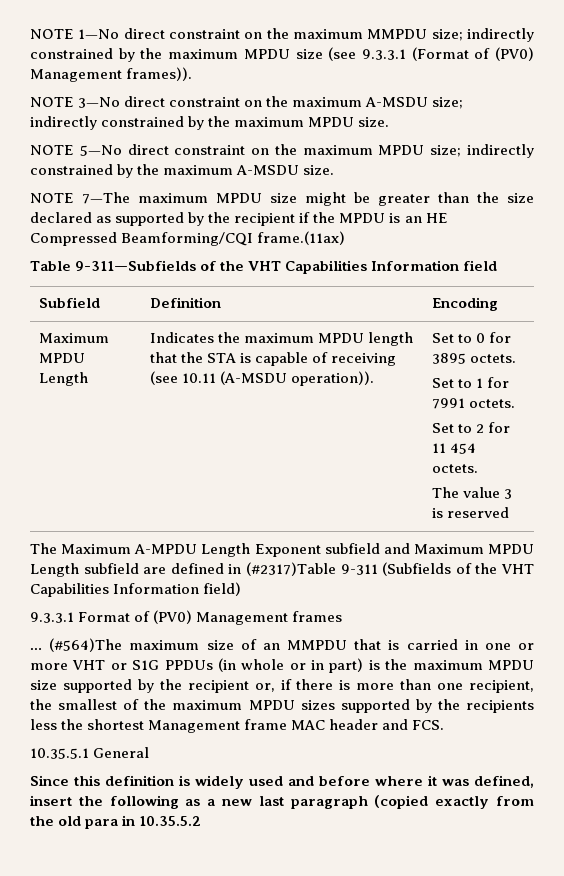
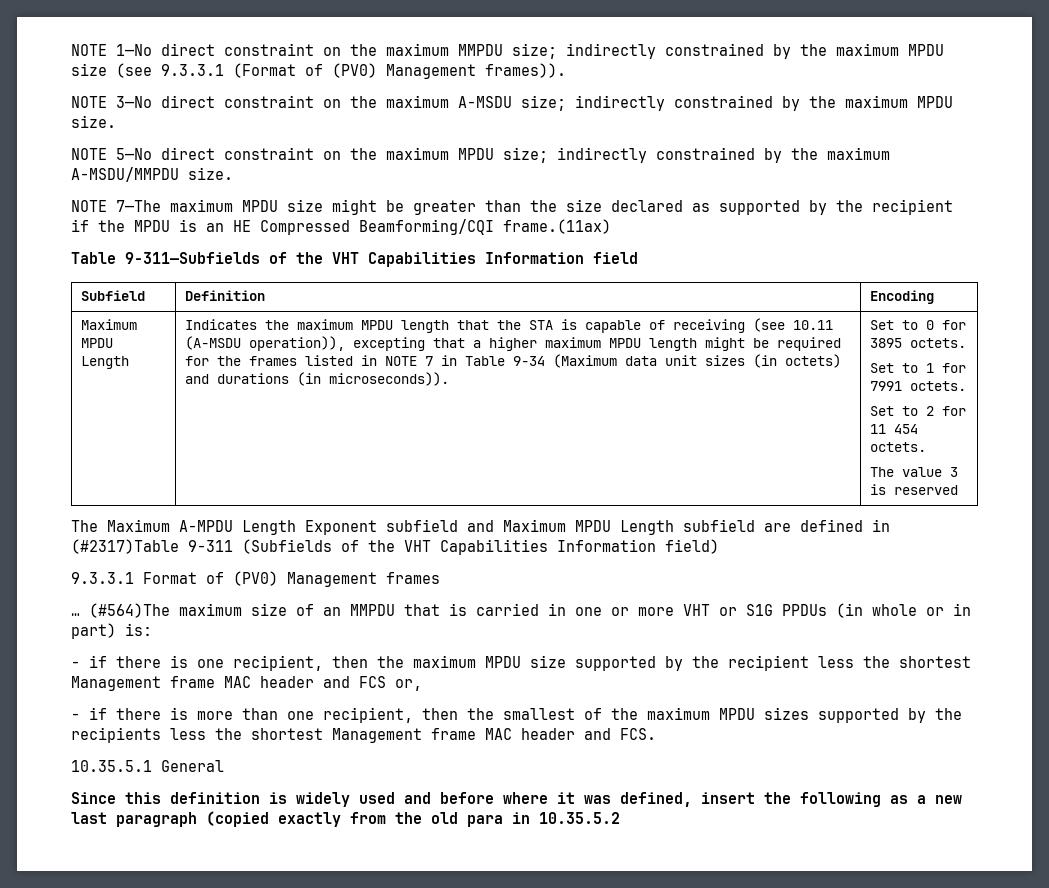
[236,165,300,175] A-MSDU -> [71,167,179,182] A-MSDU/MMPDU
[291,371,375,386] operation)). -> [248,336,841,351] [184,354,841,368] [184,372,449,386] operation)), excepting that a higher maximum MPDU length might be required for the frames listed in NOTE 7 in Table 9-34 (Maximum data unit sizes (in octets) and durations (in microseconds)).
[368,660,380,670] is -> [125,623,152,636] [71,655,368,671] is: // - if there is one recipient, then
(249, 686) none -> [818,656,971,668] [71,676,386,691] less the shortest Management frame MAC header and FCS
(275, 687) none -> [71,713,80,720] // -
(535, 686) none -> [422,708,458,720] then

